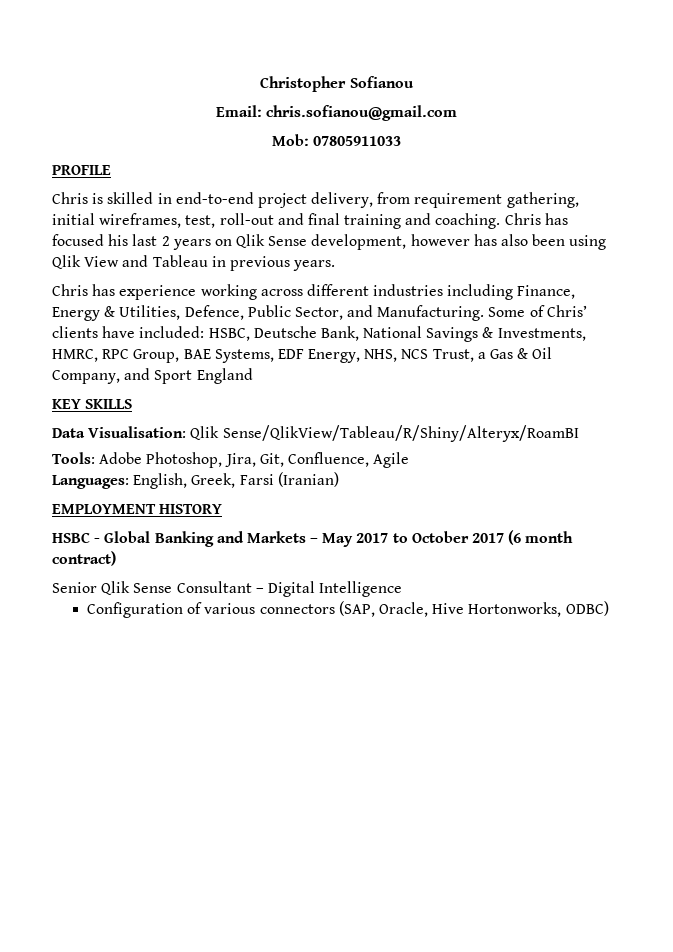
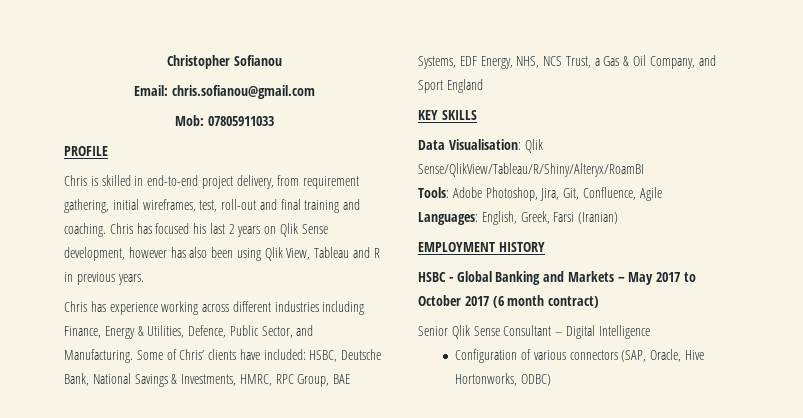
[84,255,208,267] View and Tableau -> [286,247,380,260] View, Tableau and R

